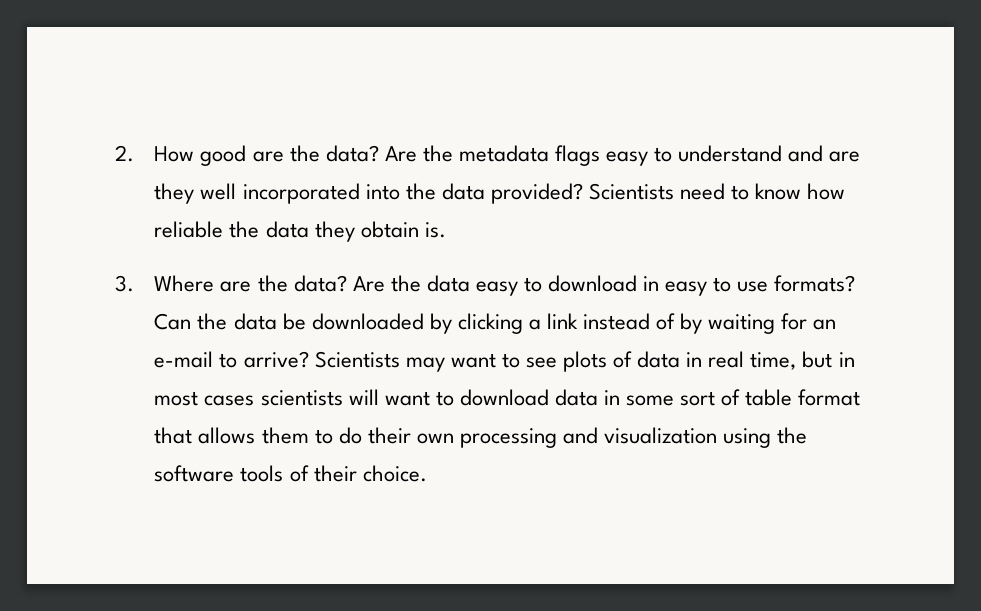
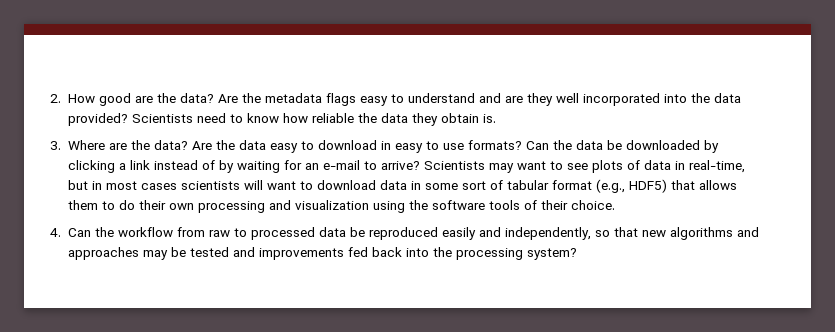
[708,351,797,370] real time, -> [688,160,745,173] real-time,
[745,389,861,406] table format -> [506,179,667,193] tabular format (e.g., HDF5)
(427, 473) none -> [50,227,759,240] [67,247,577,260] // 4. Can the workflow from raw to processed data be reproduced easily and independently, so that new algorithms and approaches may be tested and improvements fed back into the processing system?

